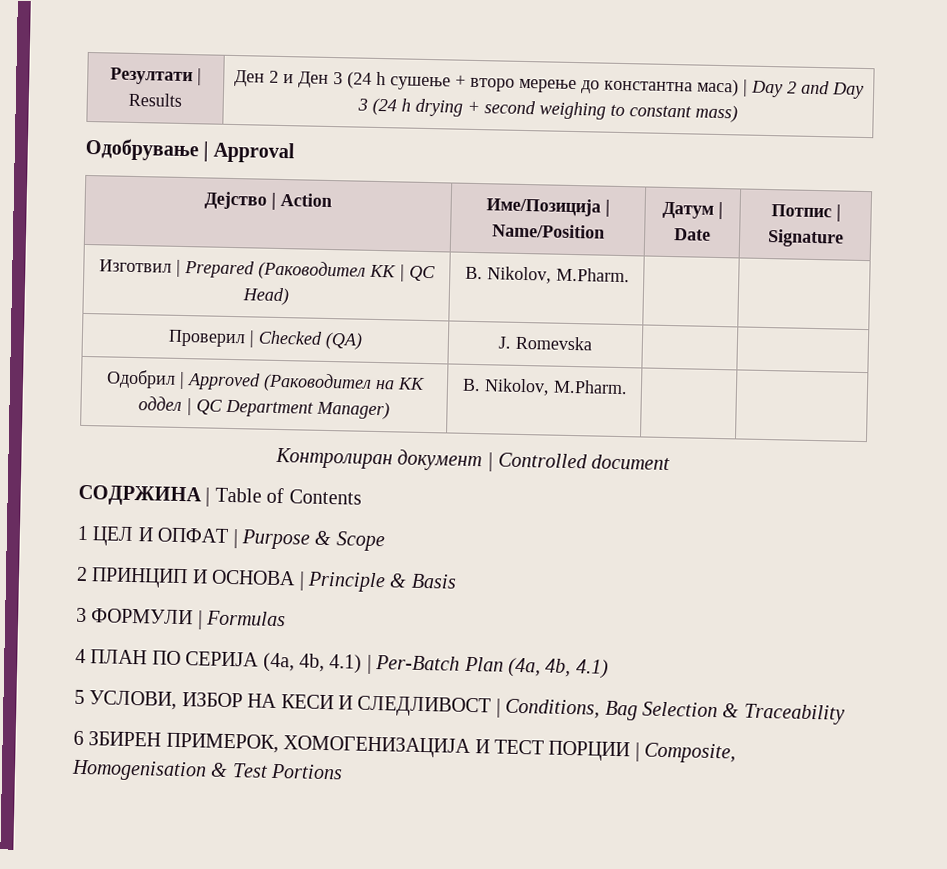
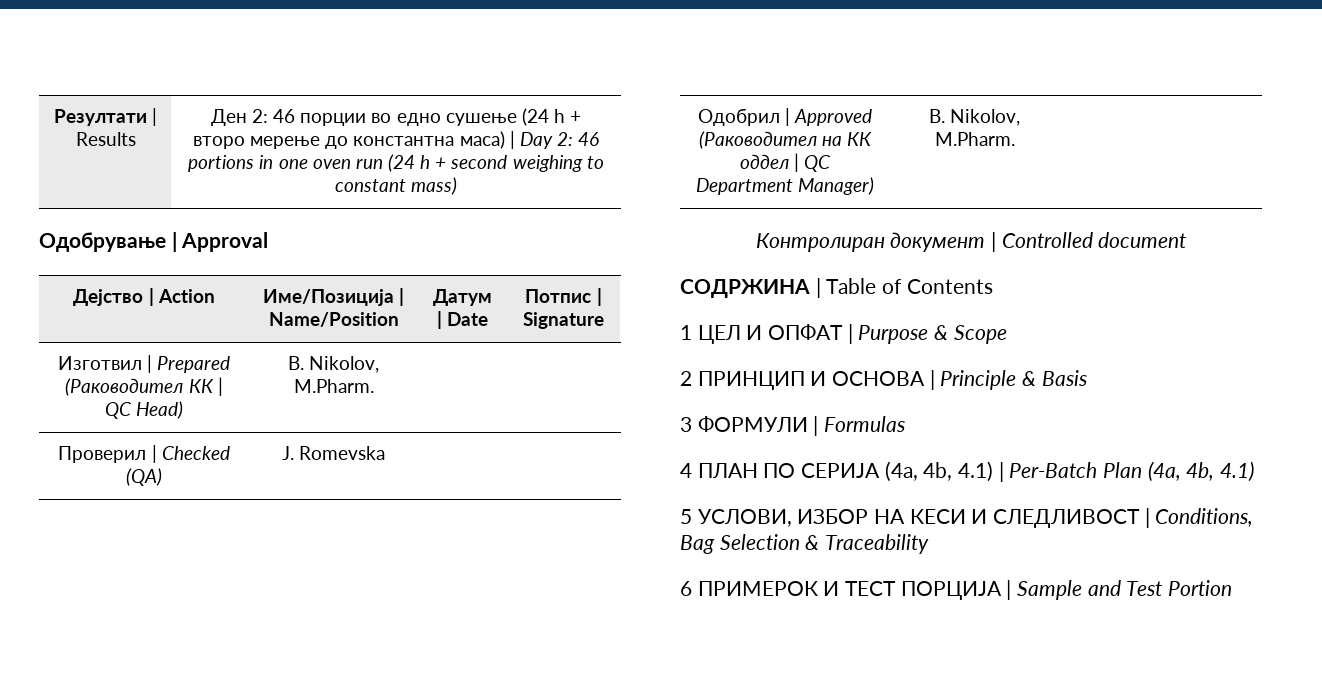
[269,70,451,91] 2 и Ден 3 (24 h сушење -> [252,108,565,126] 2: 46 порции во едно сушење (24 h
[786,80,864,99] [357,97,463,117] 2 and Day 3 (24 h drying -> [556,132,600,146] [188,154,431,172] 2: 46 portions in one oven run (24 h
[88,731,737,764] [71,759,344,782] ЗБИРЕН ПРИМЕРОК, ХОМОГЕНИЗАЦИЈА И ТЕСТ ПОРЦИИ | Composite, Homogenisation & Test Portions -> [697,580,1233,600] ПРИМЕРОК И ТЕСТ ПОРЦИЈА | Sample and Test Portion

